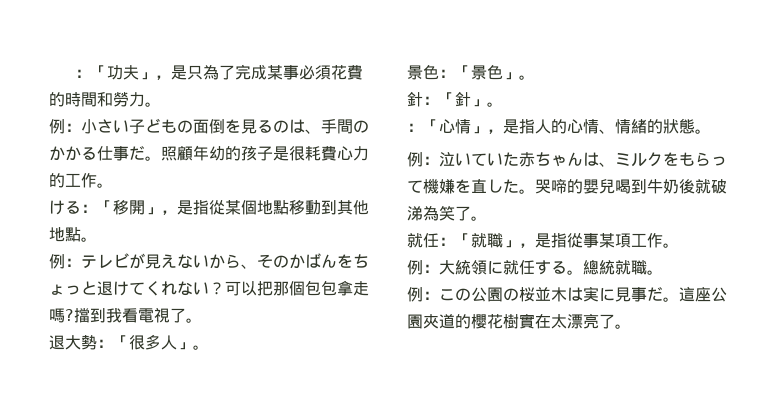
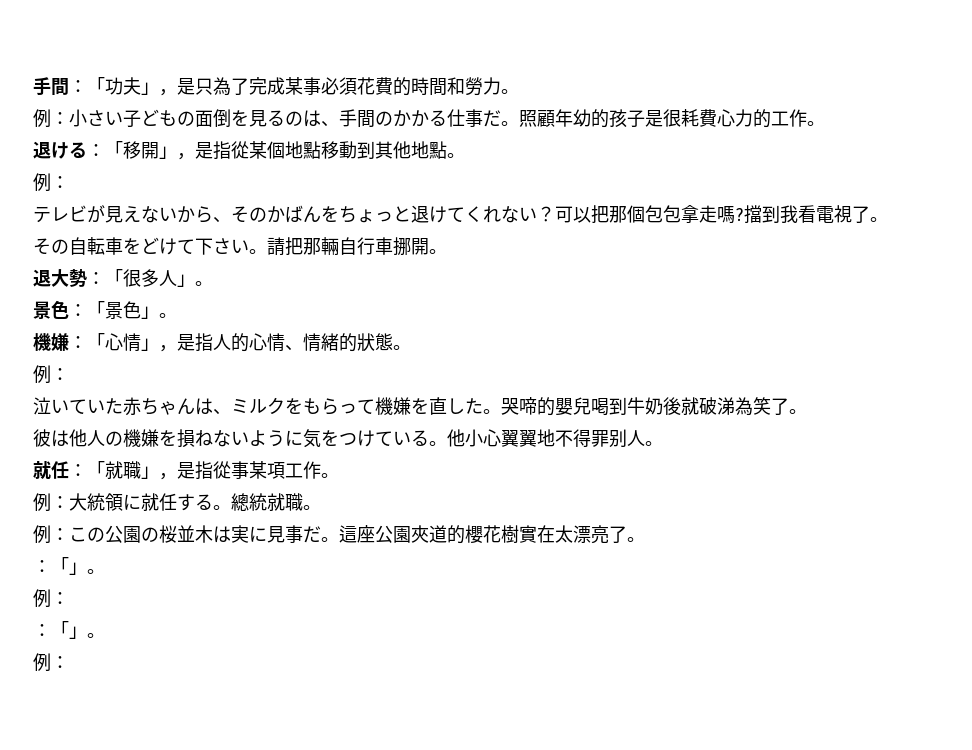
(75, 73) none -> [33,77,69,96] 手間
(113, 185) none -> [33,141,51,159] 退
(81, 262) none -> (69, 182) //
(202, 320) none -> [33,237,447,256] // その自転車をどけて下さい。請把那輛自行車挪開。
[407,91,503,107] 針：「針」。 // -> [33,333,69,351] 機嫌
(439, 160) none -> (69, 374) //
(487, 218) none -> [33,429,663,448] // 彼は他人の機嫌を損ねないように気をつけている。他小心翼翼地不得罪别人。
(631, 326) none -> [33,557,105,575] [33,589,69,608] [33,621,105,639] [33,653,69,672] // ：「」。 // 例： // ：「」。 // 例：

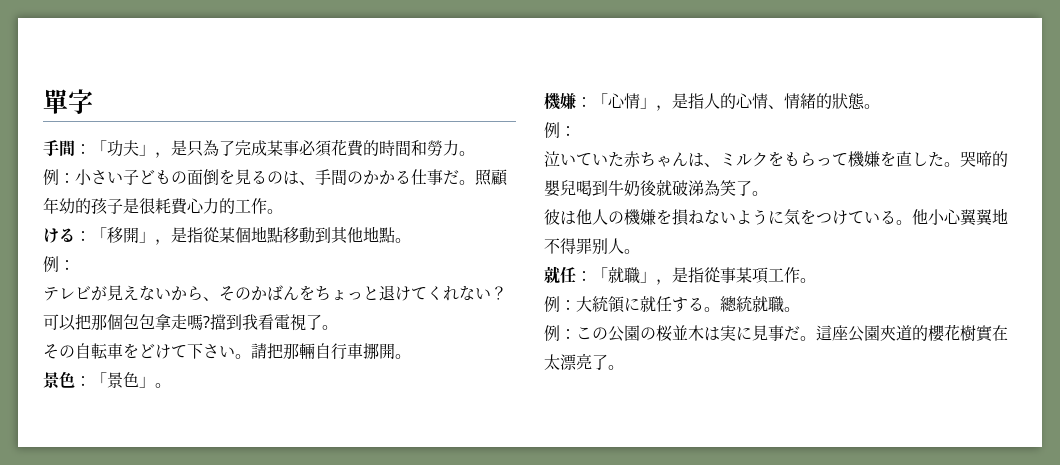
(33, 86) none -> [43,89,93,114] 單字 //
[33,141,51,159] 退 -> (283, 211) none
[33,269,213,287] // 退大勢：「很多人」。 -> (411, 356) none
[33,557,105,575] [33,589,69,608] [33,621,105,639] [33,653,69,672] // ：「」。 // 例： // ：「」。 // 例： -> (624, 367) none

